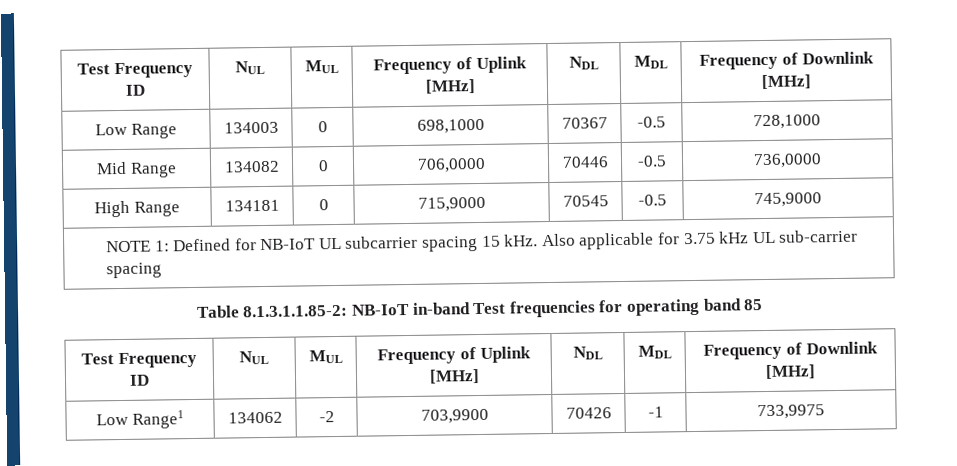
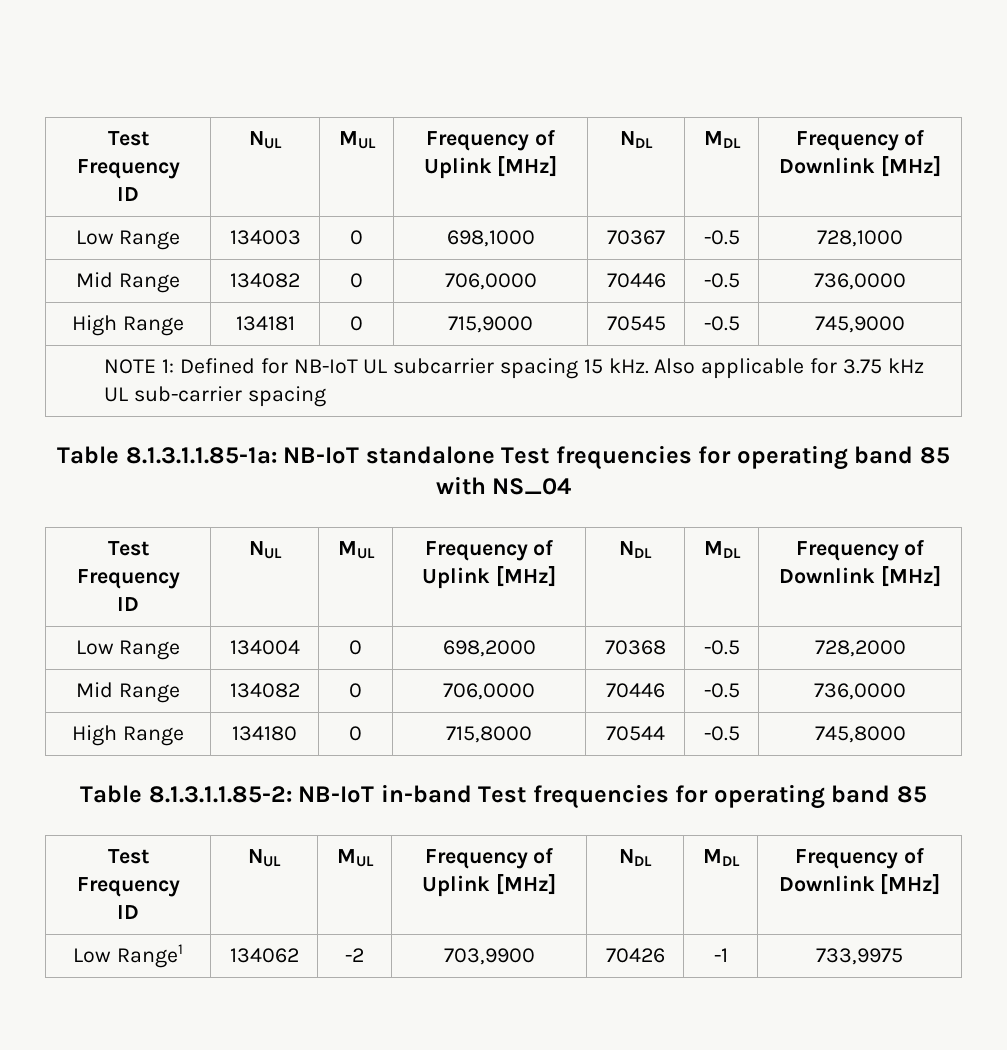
(162, 270) none -> [57,445,950,470] [435,476,572,495] [107,541,149,556] [76,569,180,589] [117,597,139,611] [248,541,282,559] [337,541,375,559] [424,540,554,561] [422,566,556,589] [619,541,652,558] [703,541,741,558] [795,540,925,561] [779,566,941,587] [75,640,181,660] [229,640,300,655] [349,640,362,655] [442,640,536,657] [604,640,666,655] [703,640,740,655] [814,640,906,657] [76,682,180,703] [229,683,300,698] [349,683,362,698] [443,683,535,700] [605,683,665,698] [703,683,740,698] [814,683,906,700] [72,725,184,746] [232,726,297,741] [349,726,362,741] [446,726,532,743] [605,726,665,741] [703,726,740,741] [814,726,906,743] // Table 8.1.3.1.1.85-1a: NB-IoT standalone Test frequencies for operating band 85 with NS_04 // Test Frequency ID | NUL | MUL | Frequency of Uplink [MHz] | NDL | MDL | Frequency of Downlink [MHz] // Low Range | 134004 | 0 | 698,2000 | 70368 | -0.5 | 728,2000 // Mid Range | 134082 | 0 | 706,0000 | 70446 | -0.5 | 736,0000 // High Range | 134180 | 0 | 715,8000 | 70544 | -0.5 | 745,8000

